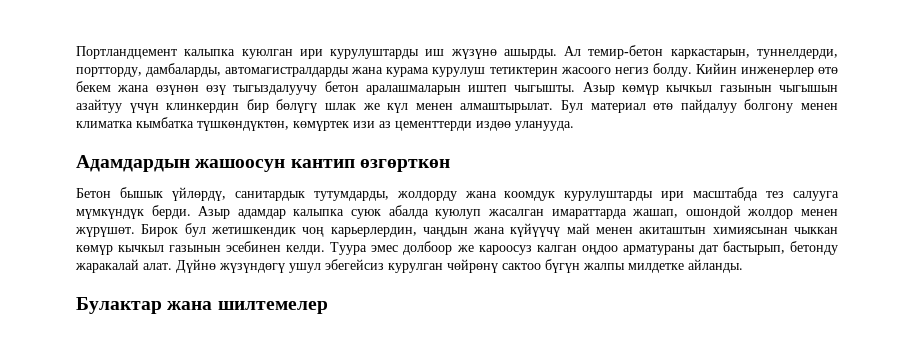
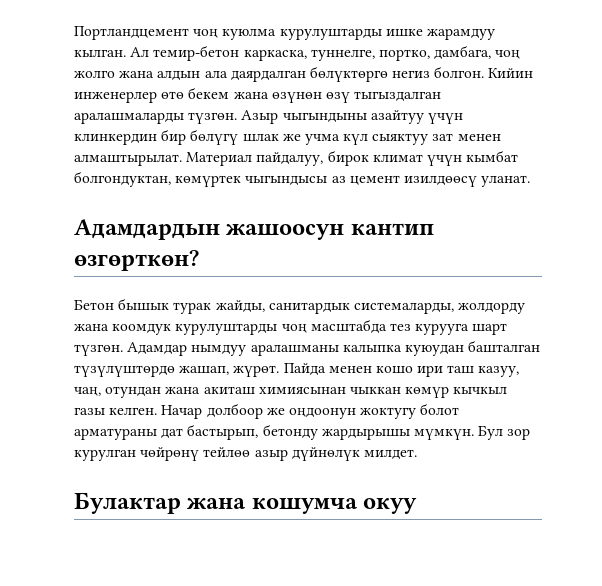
[184,45,838,59] [76,63,692,77] калыпка куюлган ири курулуштарды иш жүзүнө ашырды. Ал темир-бетон каркастарын, туннелдерди, портторду, дамбаларды, автомагистралдарды жана курама курулуш тетиктерин жасоого негиз болду. -> [193,28,495,40] [74,45,521,61] [74,66,485,82] чоң куюлма курулуштарды ишке жарамдуу кылган. Ал темир-бетон каркаска, туннелге, портко, дамбага, чоң жолго жана алдын ала даярдалган бөлүктөргө негиз болгон.
[233,81,838,95] тыгыздалуучу бетон аралашмаларын иштеп чыгышты. Азыр көмүр кычкыл газынын чыгышын -> [354,91,442,102] [74,110,367,124] тыгыздалган аралашмаларды түзгөн. Азыр чыгындыны
[387,99,839,113] [76,117,574,131] күл менен алмаштырылат. Бул материал өтө пайдалуу болгону менен климатка кымбатка түшкөндүктөн, көмүртек изи аз цементтерди издөө уланууда. -> [304,133,501,145] [74,150,519,166] [74,171,531,187] учма күл сыяктуу зат менен алмаштырылат. Материал пайдалуу, бирок климат үчүн кымбат болгондуктан, көмүртек чыгындысы аз цемент изилдөөсү уланат.
[359,159,450,172] өзгөрткөн -> [74,250,199,271] өзгөрткөн?
[171,187,389,201] үйлөрдү, санитардык тутумдарды, -> [173,300,454,314] турак жайды, санитардык системаларды,
[661,191,685,201] ири -> [281,324,307,333] чоң
[792,191,839,201] [76,205,839,219] [75,223,838,237] [76,241,839,255] [75,259,743,273] салууга мүмкүндүк берди. Азыр адамдар калыпка суюк абалда куюлуп жасалган имараттарда жашап, ошондой жолдор менен жүрүшөт. Бирок бул жетишкендик чоң карьерлердин, чаңдын жана күйүүчү май менен акиташтын химиясынан чыккан көмүр кычкыл газынын эсебинен келди. Туура эмес долбоор же кароосуз калган оңдоо арматураны дат бастырып, бетонду жаракалай алат. Дүйнө жүзүндөгү ушул эбегейсиз курулган чөйрөнү сактоо бүгүн жалпы милдетке айланды. -> [415,323,508,335] [74,340,541,356] [74,363,520,377] [74,386,508,398] [74,403,460,419] [74,424,531,440] [74,447,417,461] курууга шарт түзгөн. Адамдар нымдуу аралашманы калыпка куюудан башталган түзүлүштөрдө жашап, жүрөт. Пайда менен кошо ири таш казуу, чаң, отундан жана акиташ химиясынан чыккан көмүр кычкыл газы келген. Начар долбоор же оңдоонун жоктугу болот арматураны дат бастырып, бетонду жардырышы мүмкүн. Бул зор курулган чөйрөнү тейлөө азыр дүйнөлүк милдет.
[217,301,328,314] шилтемелер -> [251,498,418,514] кошумча окуу

